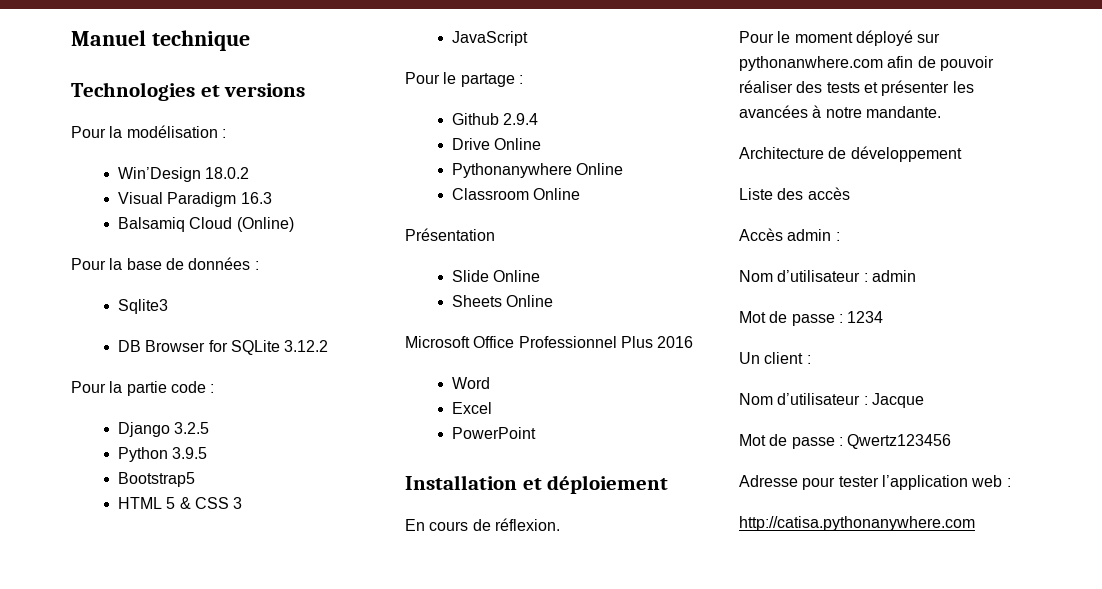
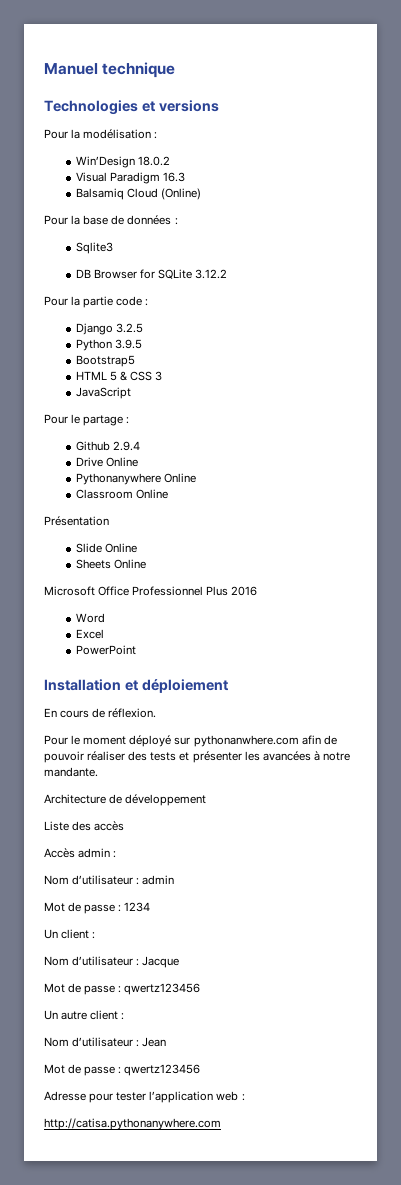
[847,434,952,449] Qwertz123456 -> [124,983,201,995] [44,1010,125,1020] [44,1037,167,1047] [44,1064,201,1076] qwertz123456 // Un autre client : // Nom d’utilisateur : Jean // Mot de passe : qwertz123456

